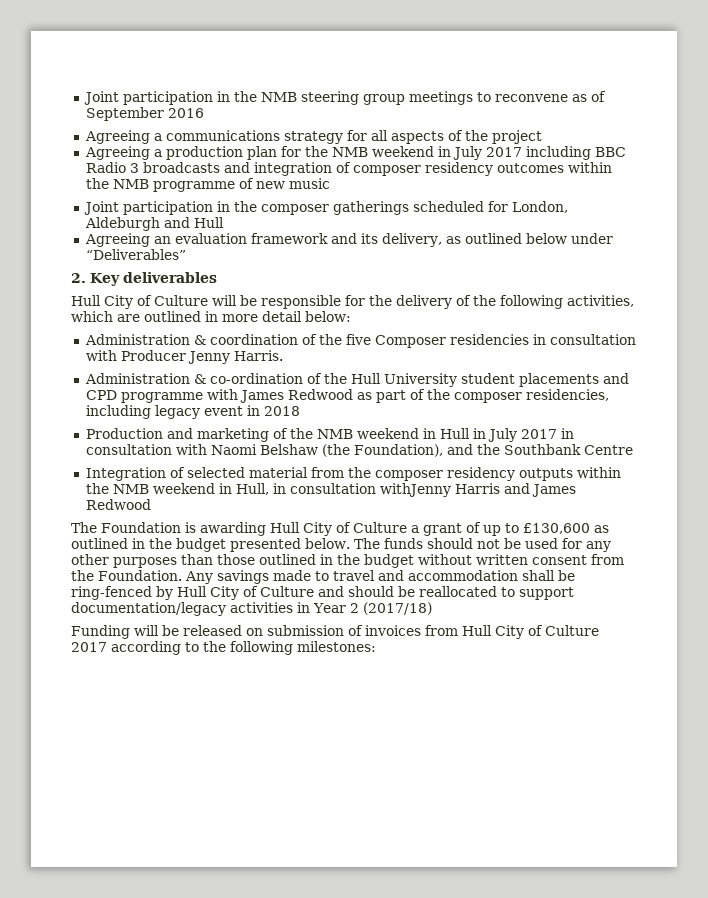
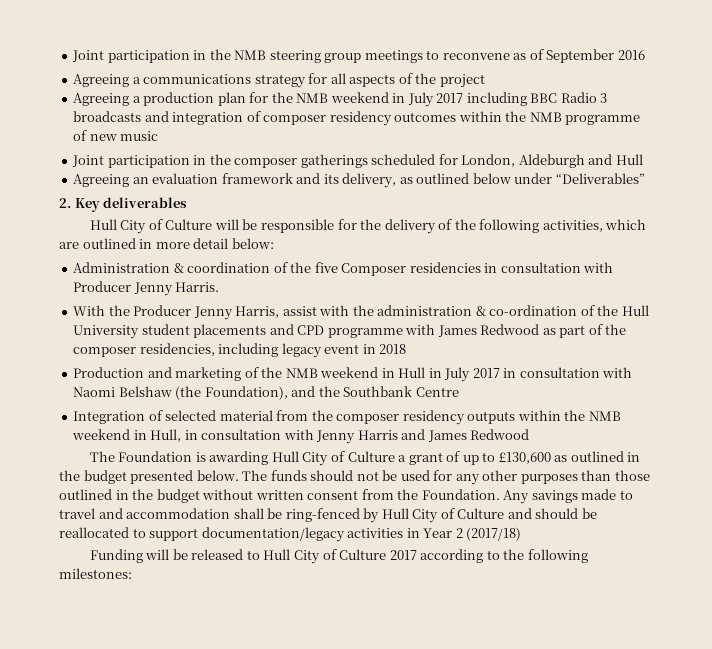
[84,373,190,384] Administration -> [73,305,473,320] With the Producer Jenny Harris, assist with the administration
[379,483,451,497] withJenny -> [283,429,356,444] with Jenny
[246,625,458,636] on submission of invoices from -> [246,550,260,560] to

